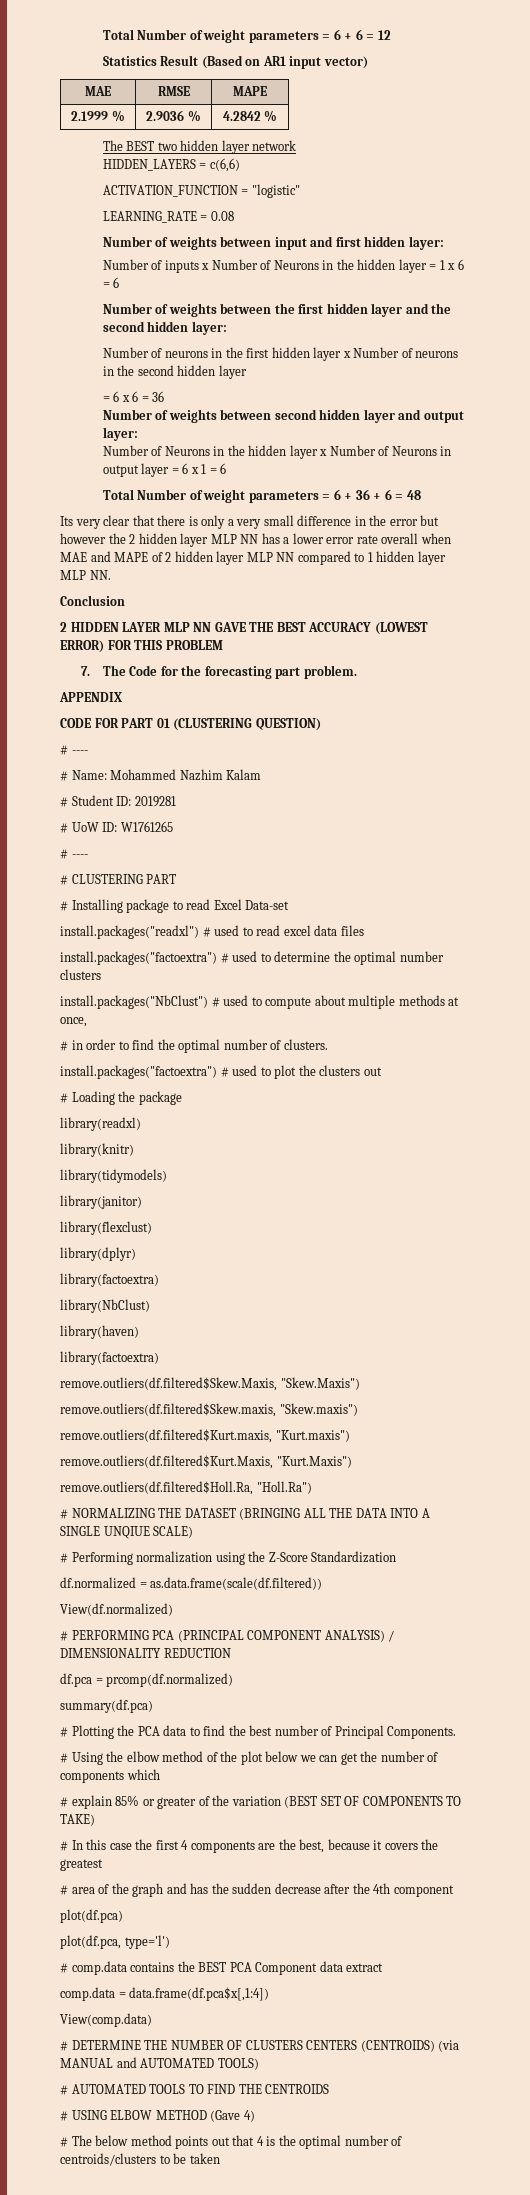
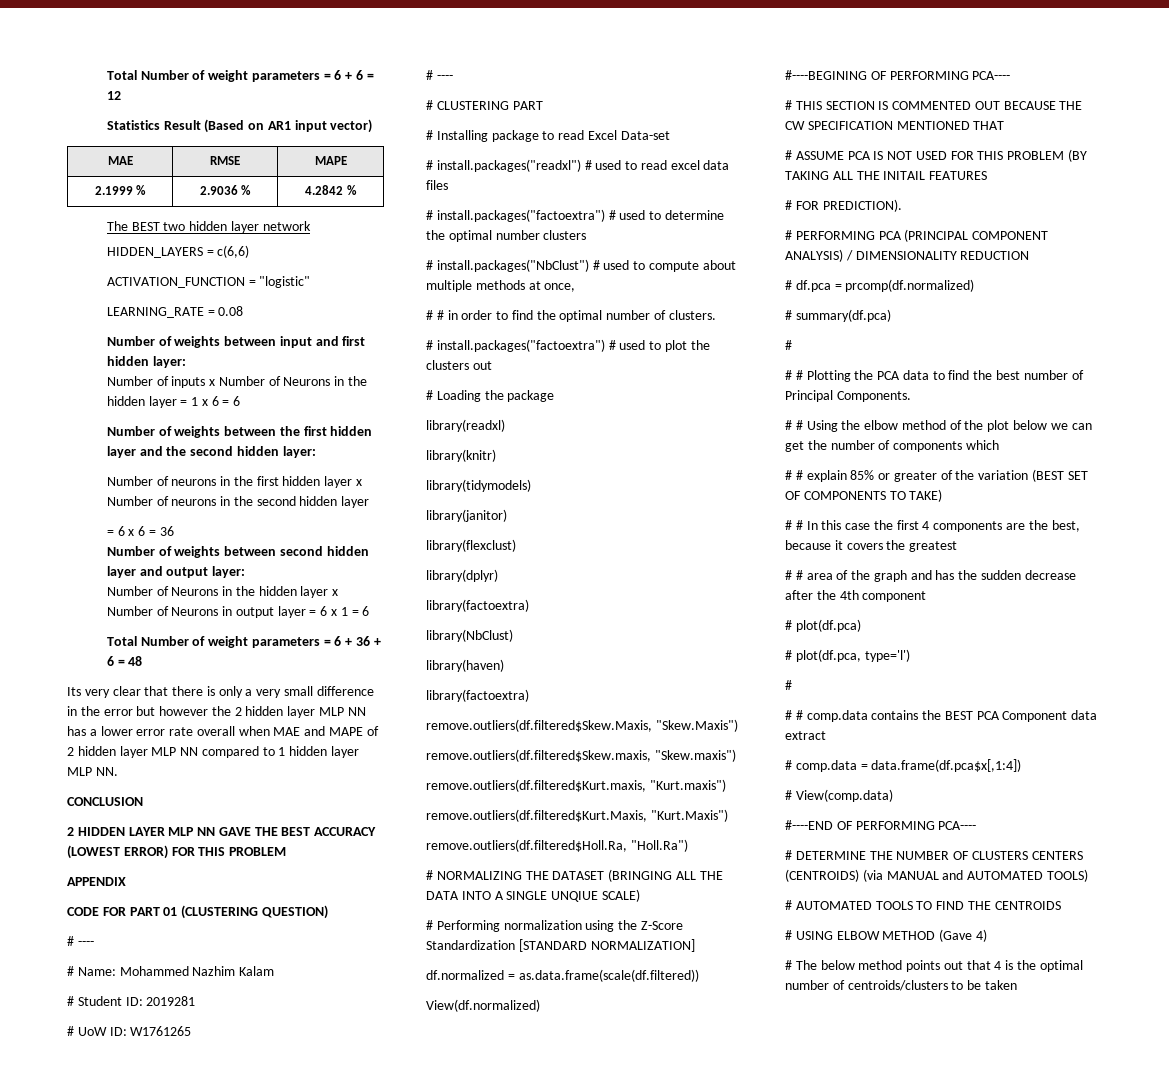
[60,595,125,606] Conclusion -> [67,797,143,806] CONCLUSION
[81,665,357,679] // 7. The Code for the forecasting part problem. -> (287, 851) none
(290, 905) none -> [426,160,433,170] #
(364, 930) none -> [426,210,433,220] #
(101, 974) none -> [426,260,433,270] #
(68, 1046) none -> [436,310,444,320] #
(328, 1044) none -> [426,340,433,350] #
(397, 1557) none -> [518,939,695,952] [STANDARD NORMALIZATION]
(173, 1609) none -> [785,70,1011,80] [785,100,1083,110] [785,121,1005,130] [785,149,1088,162] [785,171,988,180] [785,199,902,212] // #----BEGINING OF PERFORMING PCA---- // # THIS SECTION IS COMMENTED OUT BECAUSE THE CW SPECIFICATION MENTIONED THAT // # ASSUME PCA IS NOT USED FOR THIS PROBLEM (BY TAKING ALL THE INITAIL FEATURES // # FOR PREDICTION).
(231, 1653) none -> [785,280,792,290] #
(234, 1680) none -> [785,310,792,320] #
(68, 1732) none -> [785,370,803,380] // # #
(68, 1758) none -> [795,420,803,430] #
(68, 1802) none -> [795,470,803,480] #
(68, 1846) none -> [795,520,803,530] #
(68, 1890) none -> [795,570,803,580] #
(454, 1891) none -> [785,620,792,630] #
(123, 1916) none -> [785,650,792,660] #
(68, 1968) none -> [785,710,803,720] // # #
(384, 1967) none -> [785,760,792,770] #
(270, 1994) none -> [785,790,792,800] #
(152, 2020) none -> [785,820,977,830] // #----END OF PERFORMING PCA----

